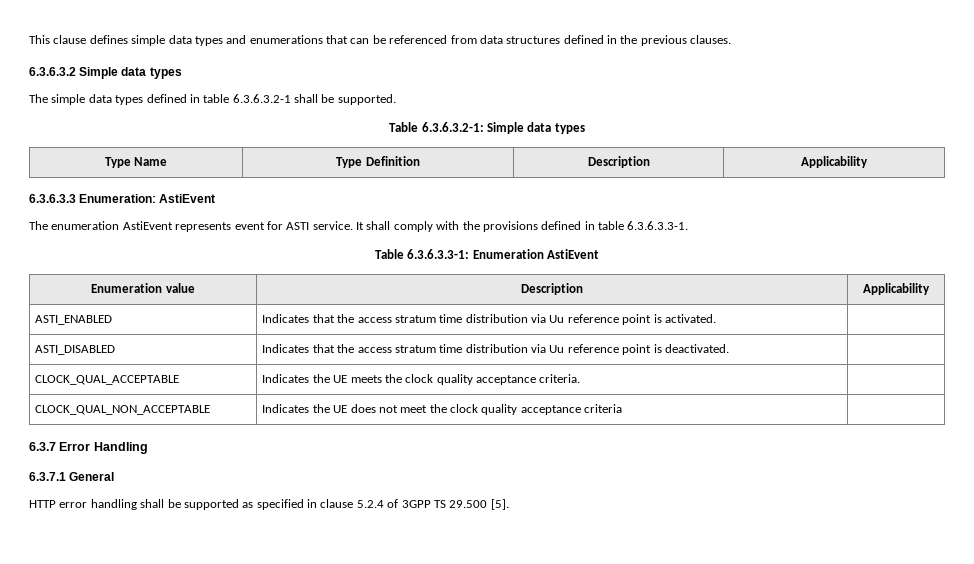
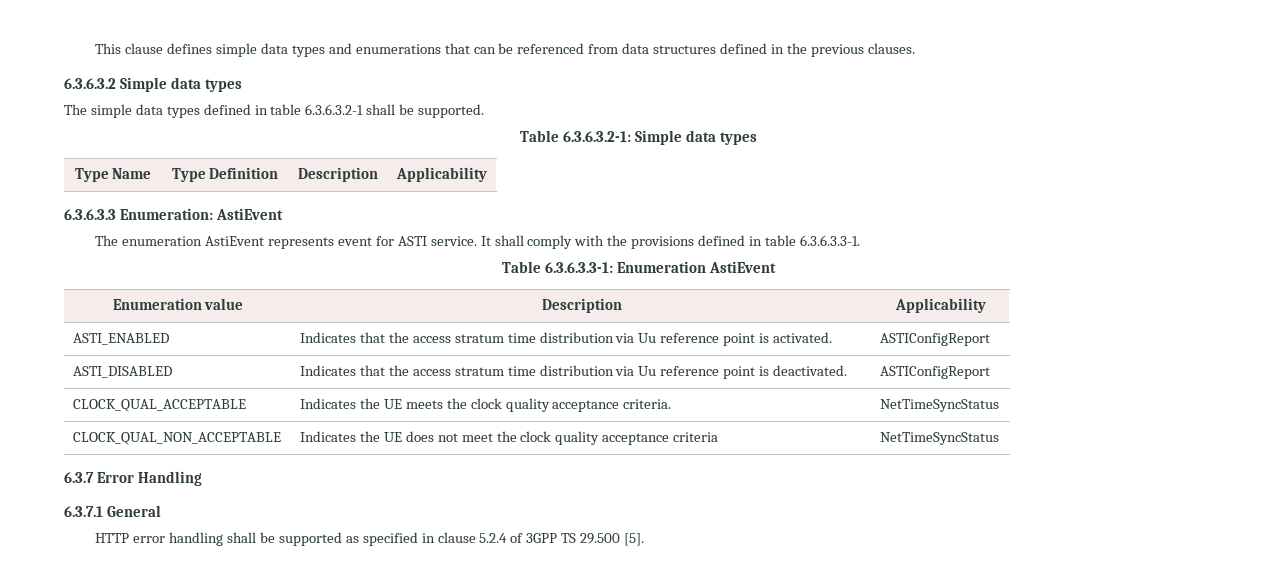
(716, 318) none -> [880,333,991,346] ASTIConfigReport
(729, 348) none -> [880,366,991,379] ASTIConfigReport
(581, 378) none -> [880,399,1000,412] NetTimeSyncStatus
(623, 408) none -> [880,432,1000,445] NetTimeSyncStatus

